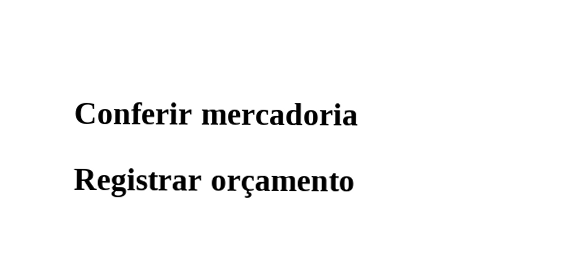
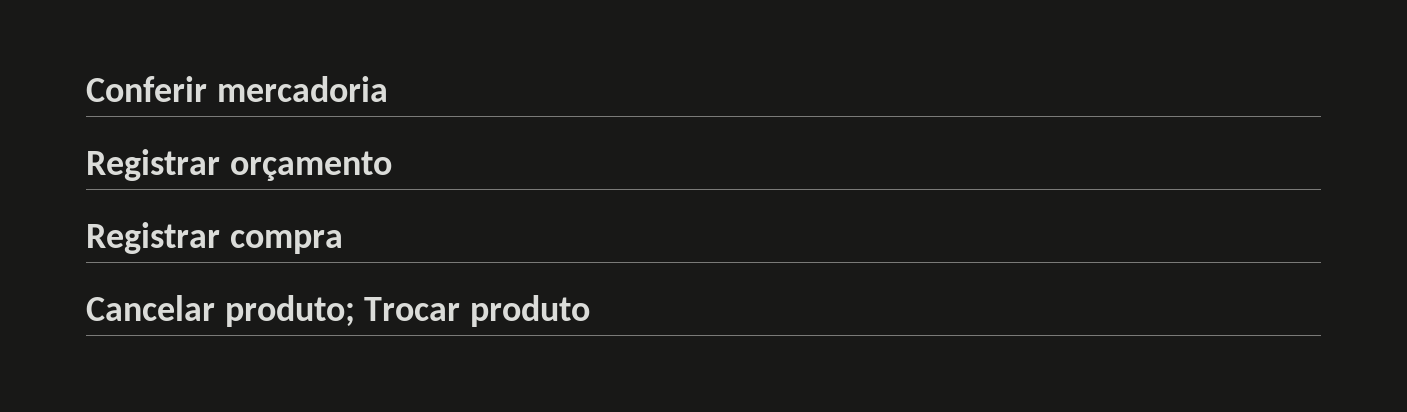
(355, 185) none -> [86,222,343,254] [86,295,591,327] // Registrar compra // Cancelar produto; Trocar produto

